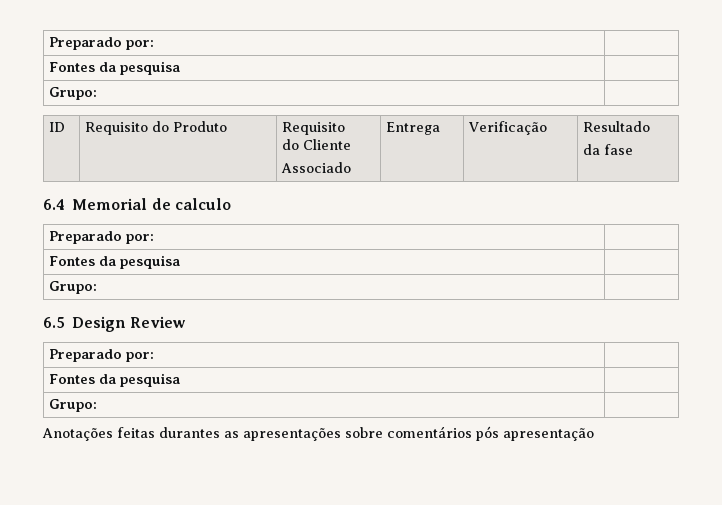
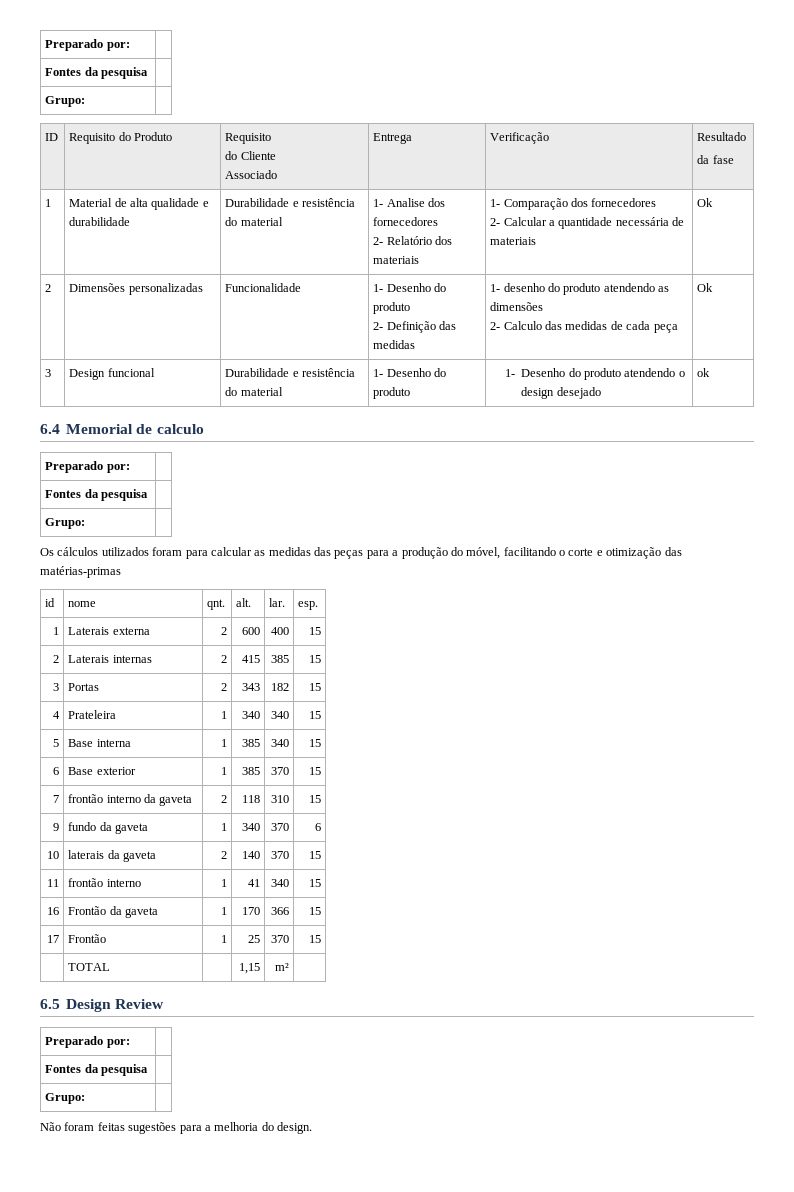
(633, 149) none -> [45,199,52,207] [69,198,209,210] [69,217,131,226] [225,198,355,207] [225,217,283,226] [373,198,445,207] [373,217,439,226] [373,236,452,245] [373,256,420,264] [490,198,657,210] [490,217,685,229] [490,237,537,245] [697,198,714,207] [45,284,52,292] [69,283,203,295] [225,283,302,292] [373,283,446,292] [373,302,411,314] [373,321,456,333] [373,340,416,349] [490,283,670,295] [490,302,544,311] [490,321,678,333] [697,283,714,292] [45,369,52,377] [69,368,155,380] [225,368,355,377] [225,387,283,396] [373,368,446,377] [373,387,411,399] [504,368,685,380] [521,387,601,399] [697,368,711,377] // 1 | Material de alta qualidade e durabilidade | Durabilidade e resistência do material | 1- Analise dos fornecedores // 2- Relatório dos materiais | 1- Comparação dos fornecedores // 2- Calcular a quantidade necessária de materiais | Ok // 2 | Dimensões personalizadas | Funcionalidade | 1- Desenho do produto // 2- Definição das medidas | 1- desenho do produto atendendo as dimensões // 2- Calculo das medidas de cada peça | Ok // 3 | Design funcional | Durabilidade e resistência do material | 1- Desenho do produto | 1- Desenho do produto atendendo o design desejado | ok
(97, 287) none -> [40,547,682,559] [40,566,121,578] [45,598,56,607] [68,601,97,607] [207,599,226,610] [236,598,252,607] [269,598,286,607] [298,601,319,610] [52,627,59,635] [68,627,150,635] [220,627,227,635] [241,627,260,635] [270,627,289,635] [308,627,321,635] [52,655,59,663] [68,655,152,663] [220,655,227,663] [241,655,260,663] [270,655,289,663] [308,655,321,663] [52,683,59,691] [68,683,100,691] [220,683,227,691] [241,683,260,691] [270,683,289,691] [308,683,321,691] [52,711,60,719] [68,710,117,719] [220,711,227,719] [241,711,260,719] [270,711,289,719] [308,711,321,719] [52,739,59,747] [68,739,131,747] [220,739,227,747] [241,739,260,747] [270,739,289,747] [308,739,321,747] [52,767,59,775] [68,767,136,775] [220,767,227,775] [241,767,260,775] [270,767,289,775] [308,767,321,775] [52,795,59,803] [68,794,193,806] [220,795,227,803] [241,795,260,803] [270,795,289,803] [308,795,321,803] [52,823,59,831] [68,822,148,834] [220,823,227,831] [241,823,260,831] [270,823,289,831] [314,823,321,831] [46,851,59,859] [68,850,156,862] [220,851,227,859] [241,851,260,859] [270,851,289,859] [308,851,321,859] [46,879,59,887] [68,878,141,887] [220,879,227,887] [247,879,260,887] [270,879,289,887] [308,879,321,887] [46,907,59,915] [68,906,158,918] [220,907,227,915] [241,907,260,915] [270,907,289,915] [308,907,321,915] [46,935,59,943] [68,934,107,943] [220,935,227,943] [247,935,260,943] [270,935,289,943] [308,935,321,943] [68,963,111,971] [238,963,260,974] [274,963,289,971] // Os cálculos utilizados foram para calcular as medidas das peças para a produção do móvel, facilitando o corte e otimização das matérias-primas // id | nome | qnt. | alt. | lar. | esp. // 1 | Laterais externa | 2 | 600 | 400 | 15 // 2 | Laterais internas | 2 | 415 | 385 | 15 // 3 | Portas | 2 | 343 | 182 | 15 // 4 | Prateleira | 1 | 340 | 340 | 15 // 5 | Base interna | 1 | 385 | 340 | 15 // 6 | Base exterior | 1 | 385 | 370 | 15 // 7 | frontão interno da gaveta | 2 | 118 | 310 | 15 // 9 | fundo da gaveta | 1 | 340 | 370 | 6 // 10 | laterais da gaveta | 2 | 140 | 370 | 15 // 11 | frontão interno | 1 | 41 | 340 | 15 // 16 | Frontão da gaveta | 1 | 170 | 366 | 15 // 17 | Frontão | 1 | 25 | 370 | 15 // | TOTAL | | 1,15 | m² |
[42,426,594,441] Anotações feitas durantes as apresentações sobre comentários pós apresentação -> [40,1122,312,1134] Não foram feitas sugestões para a melhoria do design.

